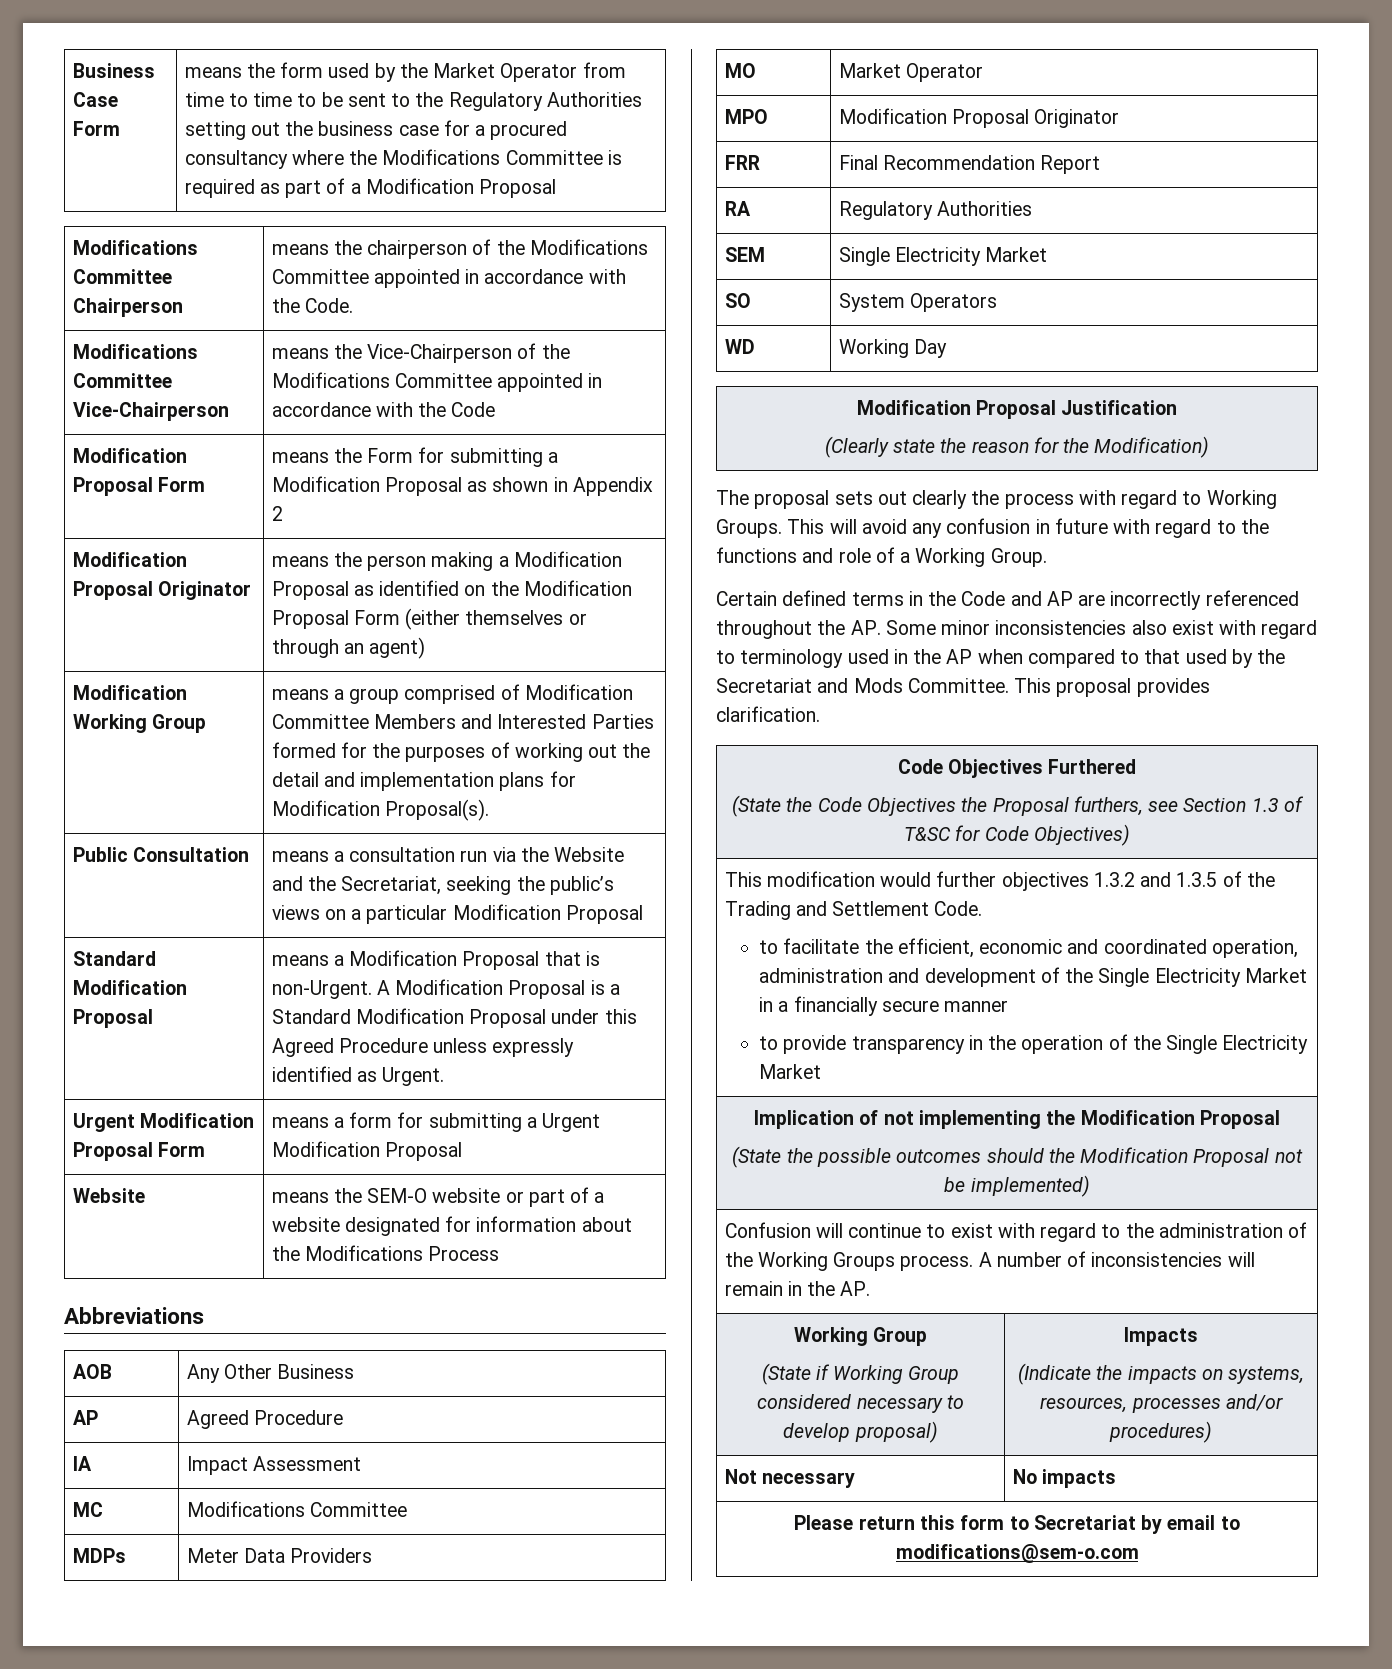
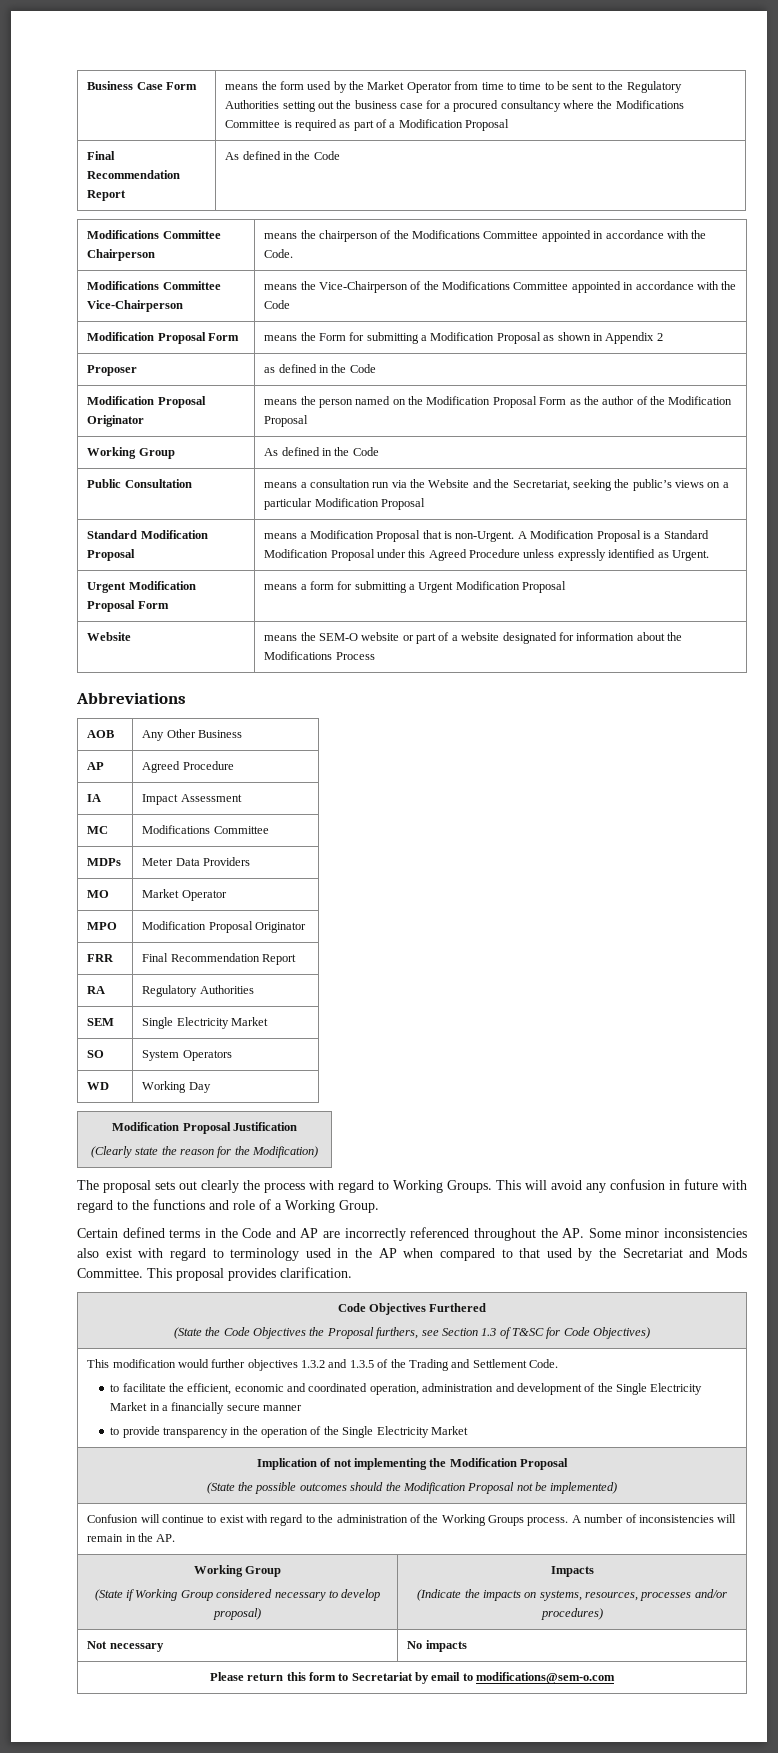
(557, 188) none -> [87,151,116,160] [87,170,181,179] [87,190,127,201] [225,151,340,160] // Final Recommendation Report | As defined in the Code
(283, 513) none -> [87,365,138,376] [264,364,376,373] // Proposer | as defined in the Code
[431,551,622,571] [271,580,460,600] making a Modification Proposal as identified -> [355,396,391,405] named
[405,608,587,630] [271,637,426,659] [72,685,187,700] [72,714,206,733] [271,684,633,704] [271,714,654,729] [271,742,651,762] [271,771,576,791] [271,799,489,821] (either themselves or through an agent) // Modification Working Group | means a group comprised of Modification Committee Members and Interested Parties formed for the purposes of working out the detail and implementation plans for Modification Proposal(s). -> [569,396,733,405] [264,415,309,427] [87,447,175,459] [264,447,379,456] as the author of the Modification Proposal // Working Group | As defined in the Code

